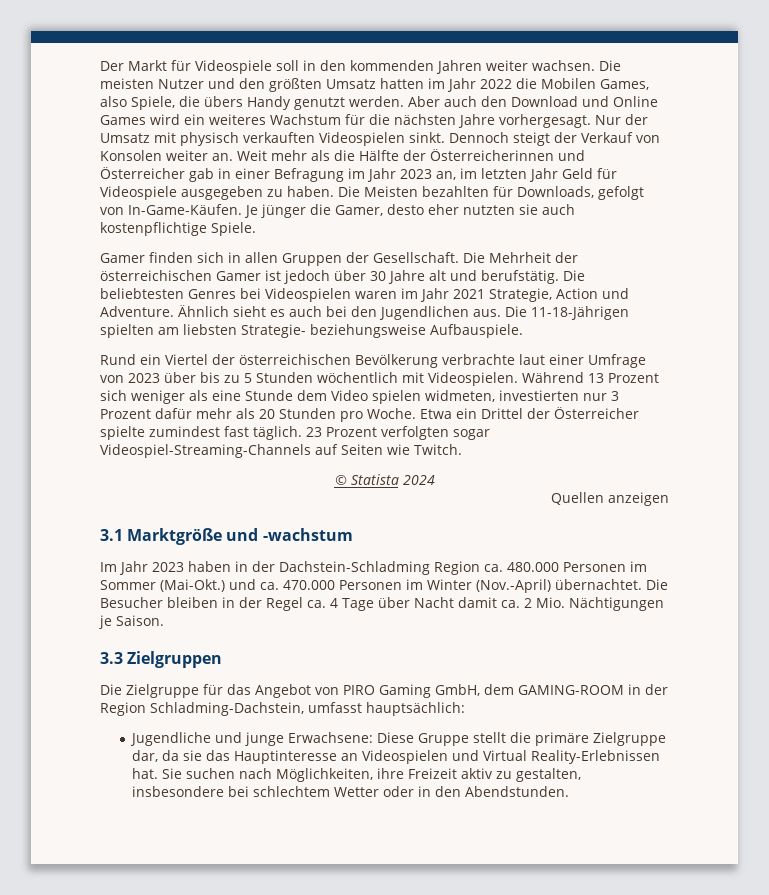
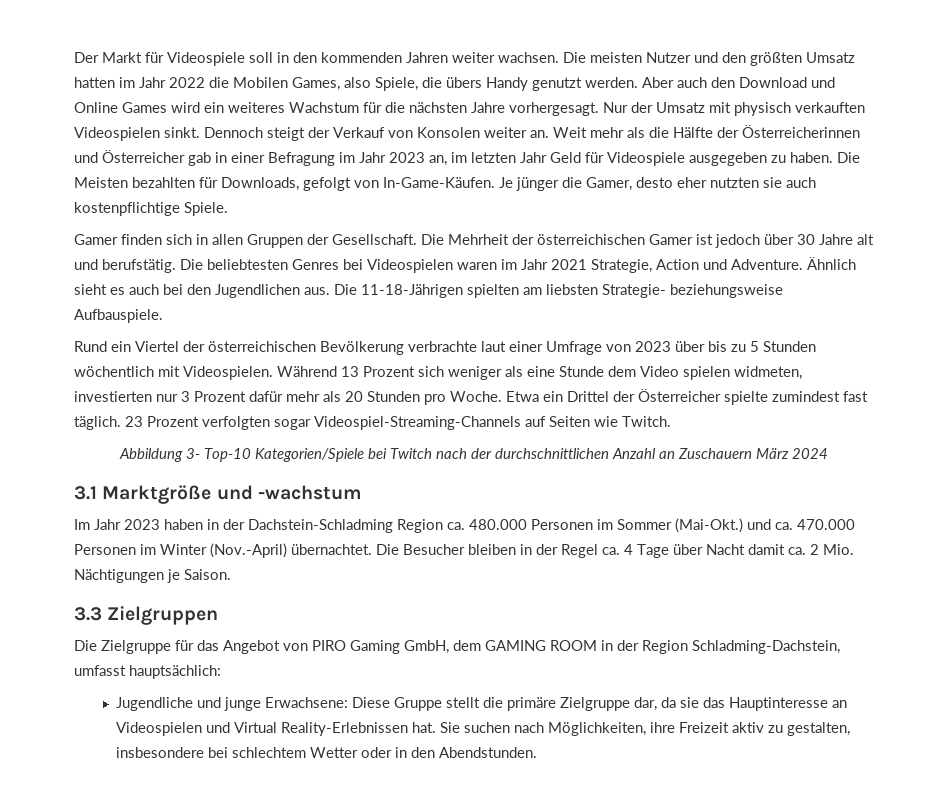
[334,474,399,485] © Statista -> [118,448,789,462] Abbildung 3- Top-10 Kategorien/Spiele bei Twitch nach der durchschnittlichen Anzahl an Zuschauern März
[551,492,669,506] // Quellen anzeigen -> (828, 453) none
[518,685,624,695] GAMING-ROOM -> [485,640,597,651] GAMING ROOM

